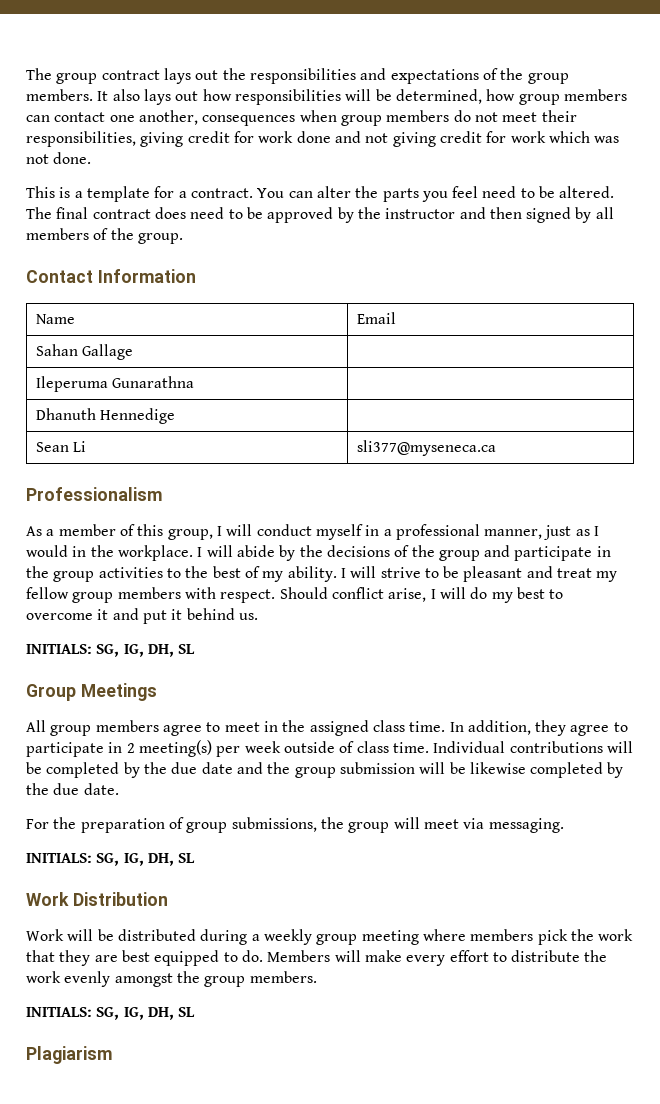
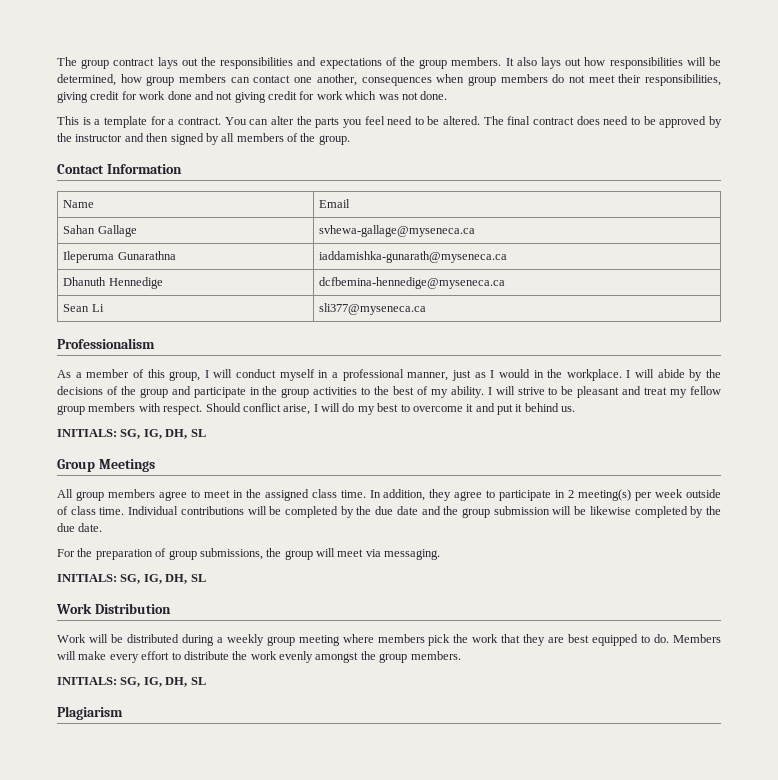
(134, 352) none -> [319,225,476,237] svhewa-gallage@myseneca.ca
(195, 382) none -> [319,251,508,263] iaddamishka-gunarath@myseneca.ca
(176, 416) none -> [319,277,506,289] dcfbemina-hennedige@myseneca.ca

